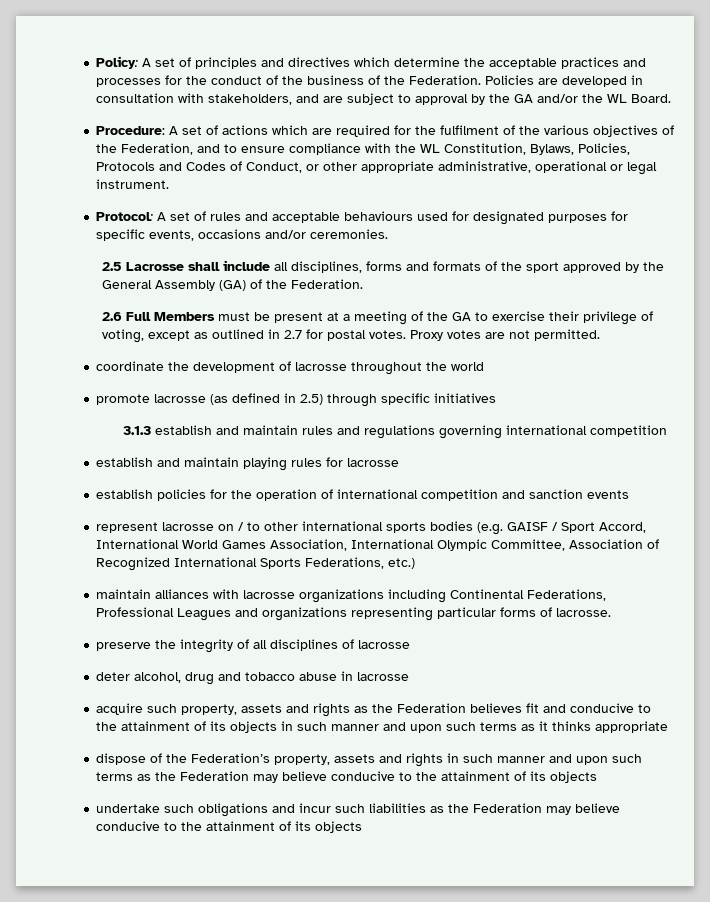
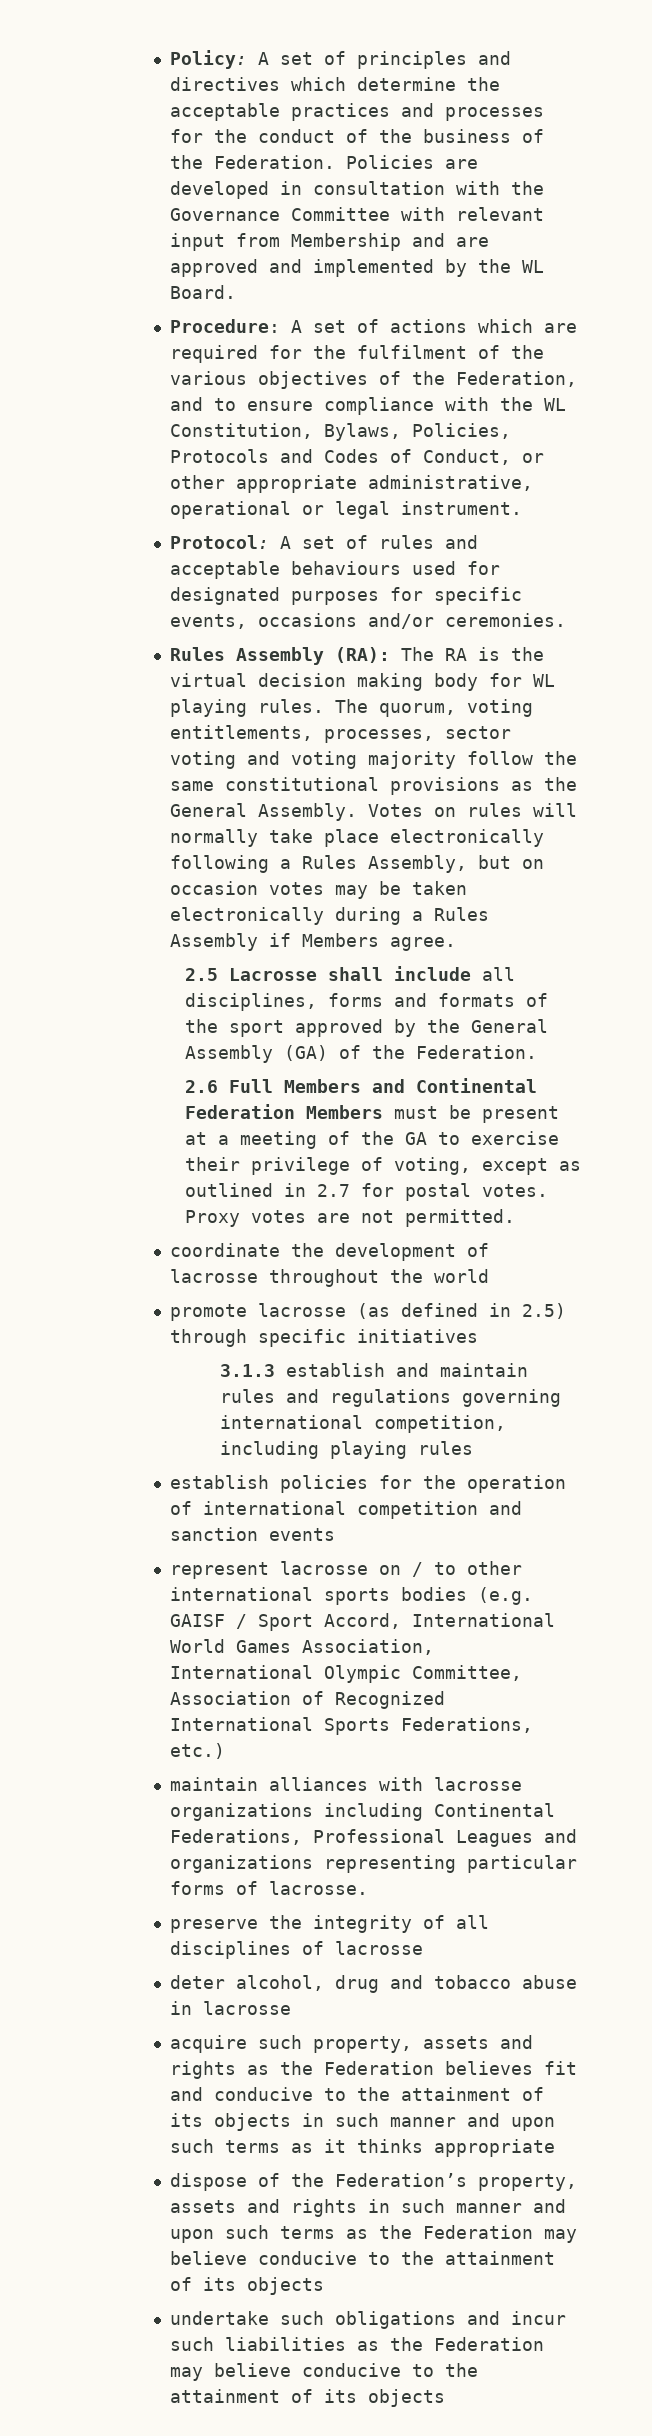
[208,93,579,105] stakeholders, and are subject to approval by the GA and/or -> [510,181,544,195] [169,207,544,221] [169,233,489,251] [169,259,467,277] the Governance Committee with relevant input from Membership and are approved and implemented by
(389, 234) none -> [169,647,544,665] [169,673,555,691] [169,699,533,717] [169,725,511,743] [169,751,577,769] [169,777,577,795] [169,803,577,821] [169,829,544,847] [169,855,544,873] [169,881,467,899] [169,907,489,925] [169,933,456,951] // Rules Assembly (RA): The RA is the virtual decision making body for WL playing rules. The quorum, voting entitlements, processes, sector voting and voting majority follow the same constitutional provisions as the General Assembly. Votes on rules will normally take place electronically following a Rules Assembly, but on occasion votes may be taken electronically during a Rules Assembly if Members agree.
(215, 316) none -> [371,1078,537,1093] [184,1104,383,1119] and Continental Federation Members
[589,425,667,437] [96,457,240,467] competition // establish and maintain -> [373,1415,506,1433] [219,1441,319,1459] competition, including
[326,457,400,467] for lacrosse -> (473, 1448) none

